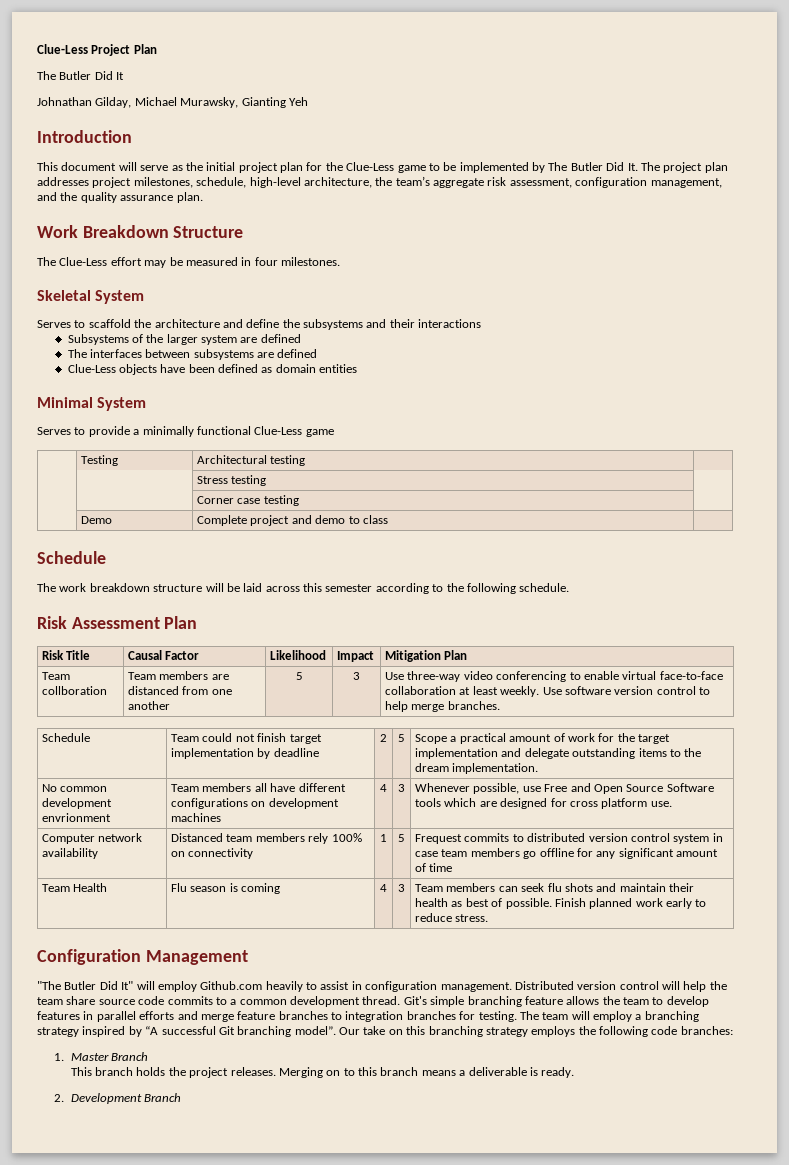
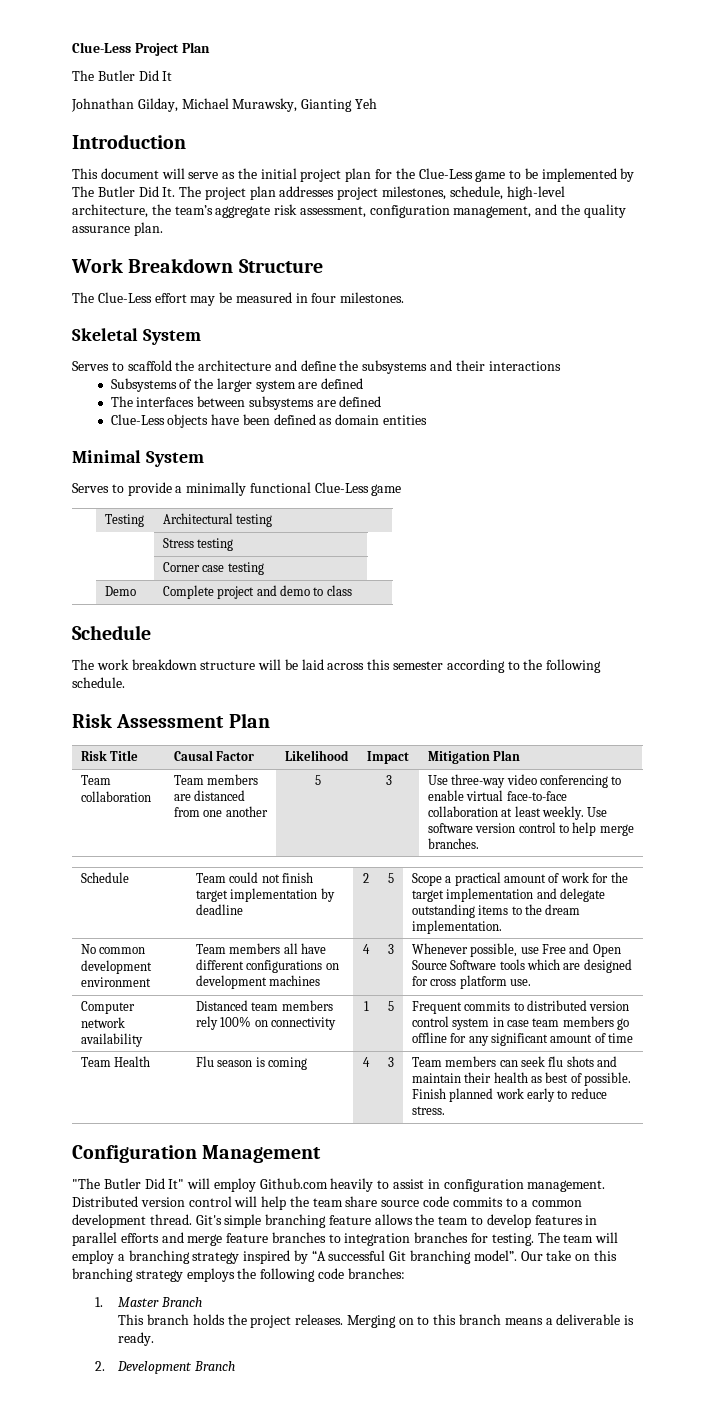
[42,686,108,695] collboration -> [80,791,151,802] collaboration
[42,813,112,822] envrionment -> [80,977,151,987] environment
[415,834,463,844] Frequest -> [411,1001,462,1014] Frequent

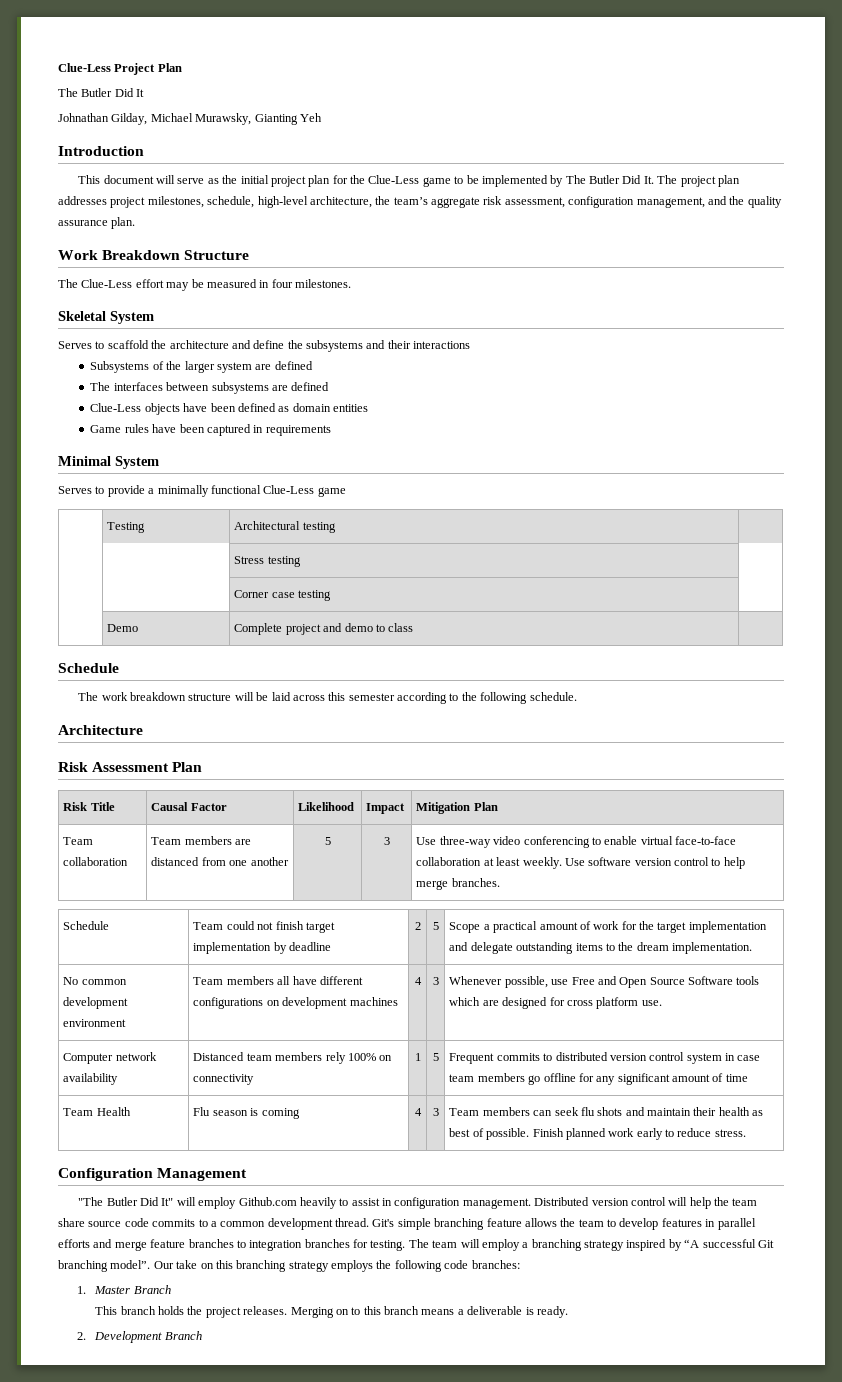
(427, 420) none -> [90,424,331,436] // Game rules have been captured in requirements
(125, 682) none -> [58,725,143,735] // Architecture

